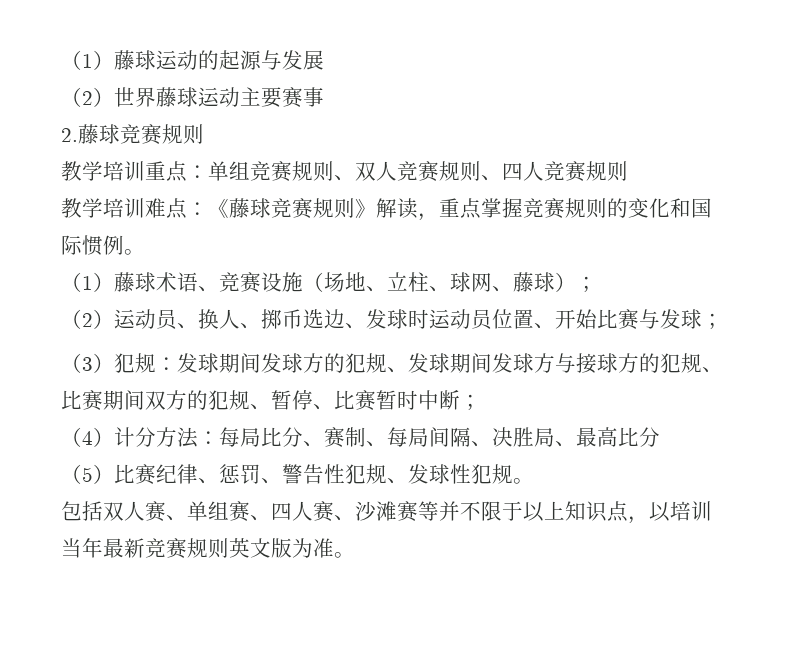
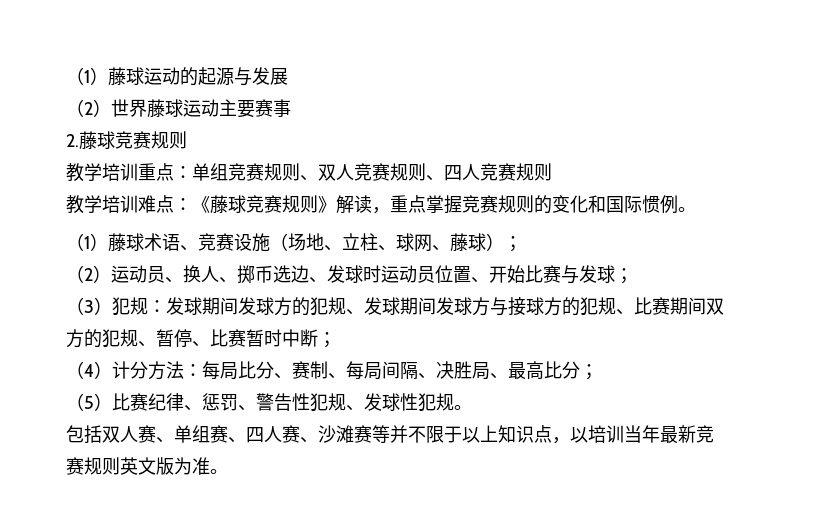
(660, 437) none -> [580,364,598,380] ；

